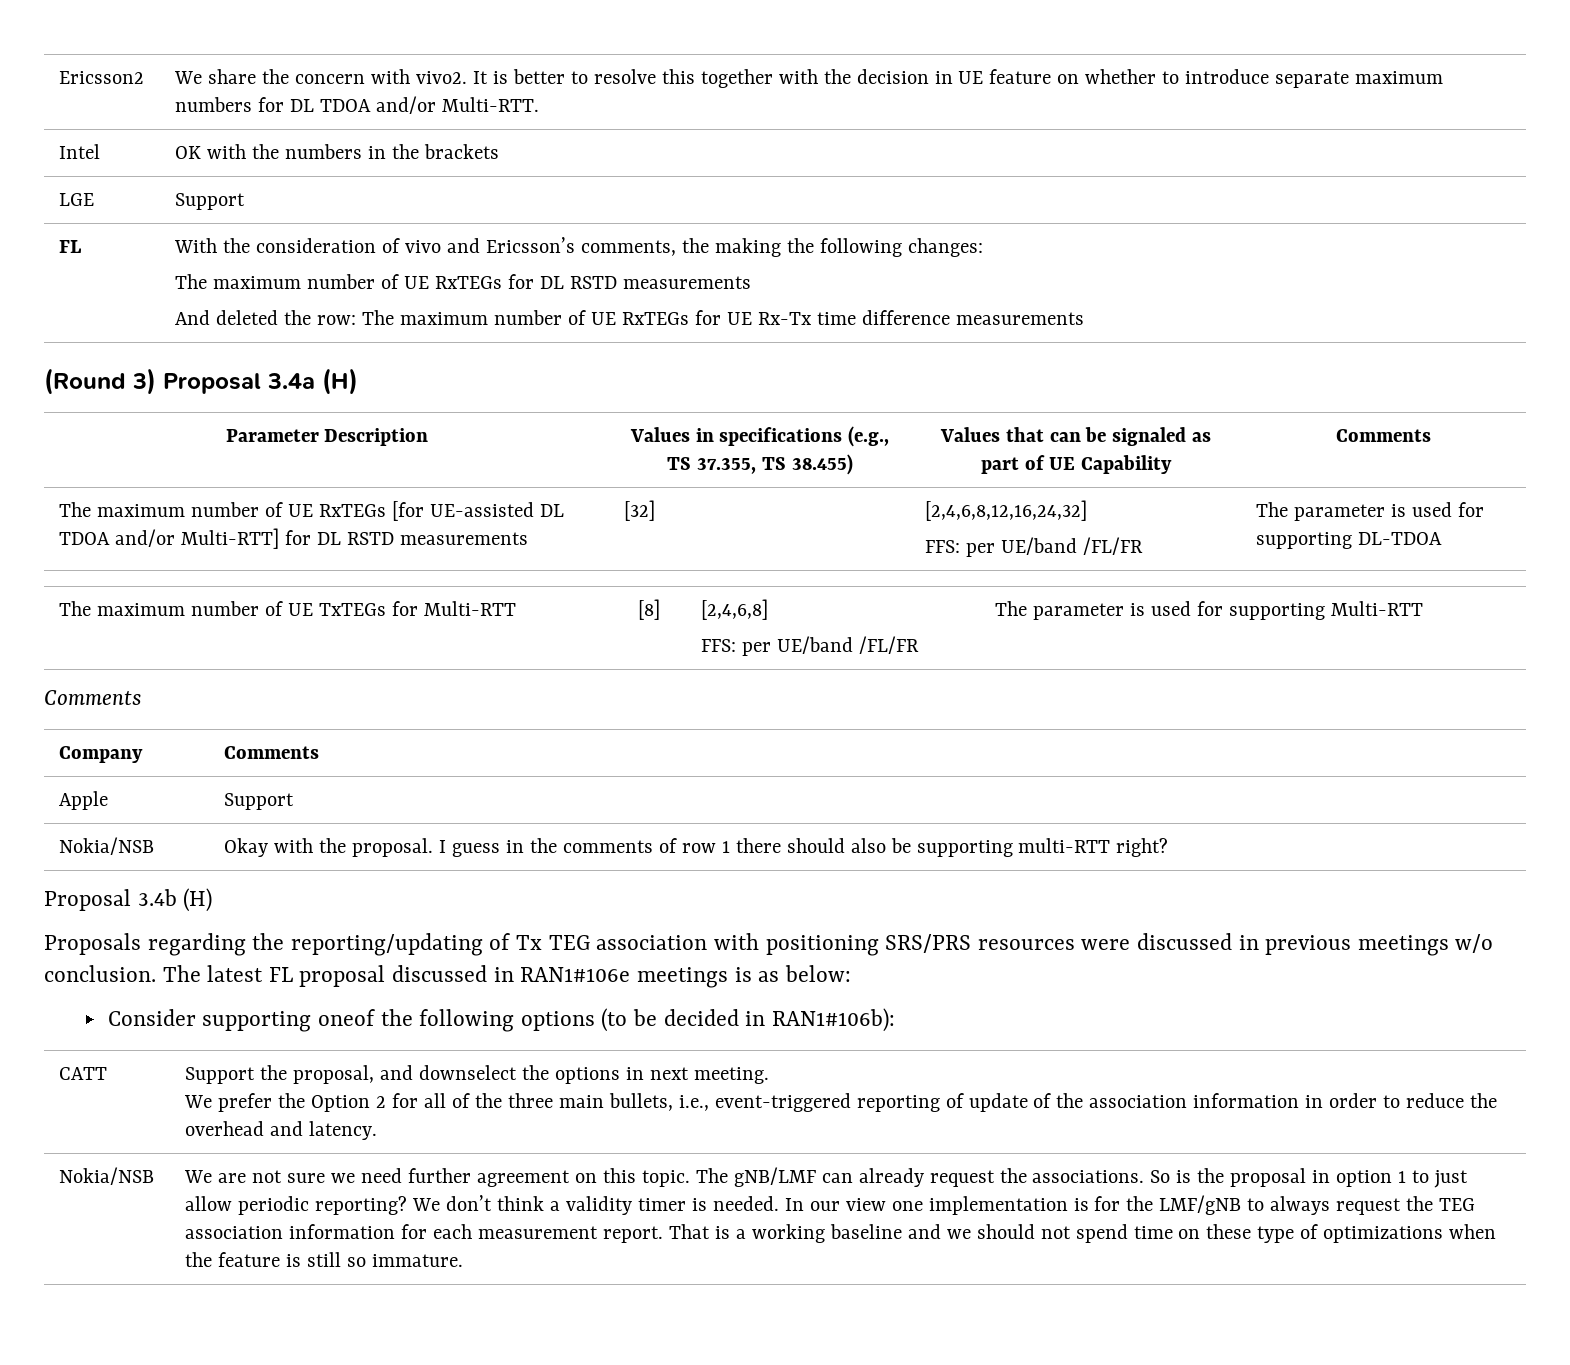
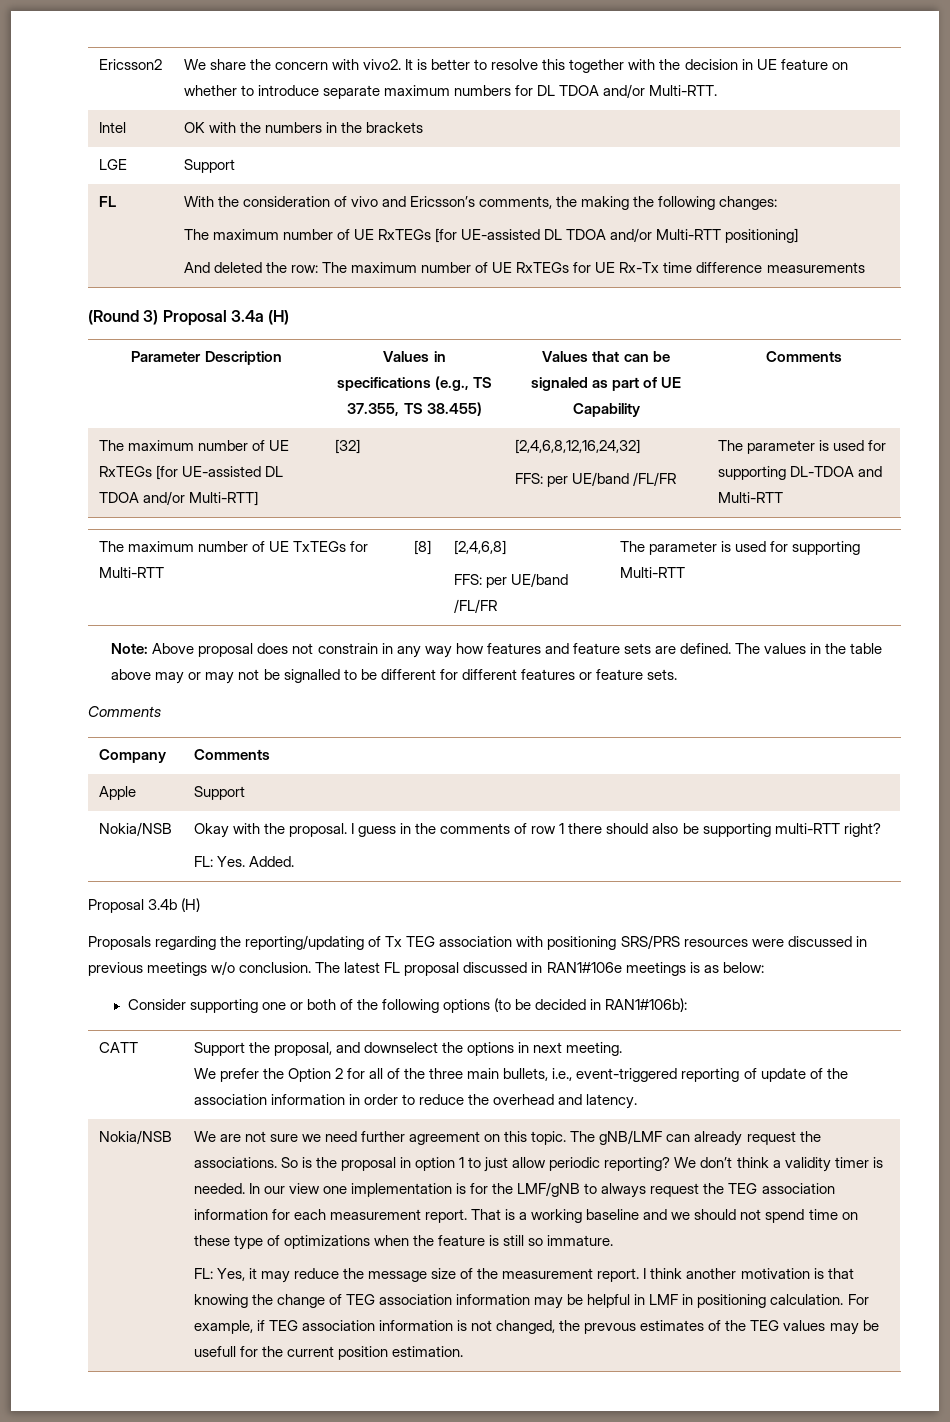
[508,274,751,289] for DL RSTD measurements -> [435,228,799,243] [for UE-assisted DL TDOA and/or Multi-RTT positioning]
[285,530,529,545] for DL RSTD measurements -> (258, 498) none
(1443, 538) none -> [857,466,882,477] [717,492,783,503] and Multi-RTT
(1424, 608) none -> [111,643,883,658] [111,669,677,684] // Note: Above proposal does not constrain in any way how features and feature sets are defined. The values in the table above may or may not be signalled to be different for different features or feature sets.
(1169, 847) none -> [193,856,294,867] // FL: Yes. Added.
[318,1009,376,1026] oneof -> [261,999,353,1010] one or both of
(464, 1260) none -> [193,1268,854,1283] [193,1294,869,1309] [193,1320,879,1335] [193,1346,464,1360] // FL: Yes, it may reduce the message size of the measurement report. I think another motivation is that knowing the change of TEG association information may be helpful in LMF in positioning calculation. For example, if TEG association information is not changed, the prevous estimates of the TEG values may be usefull for the current position estimation.

